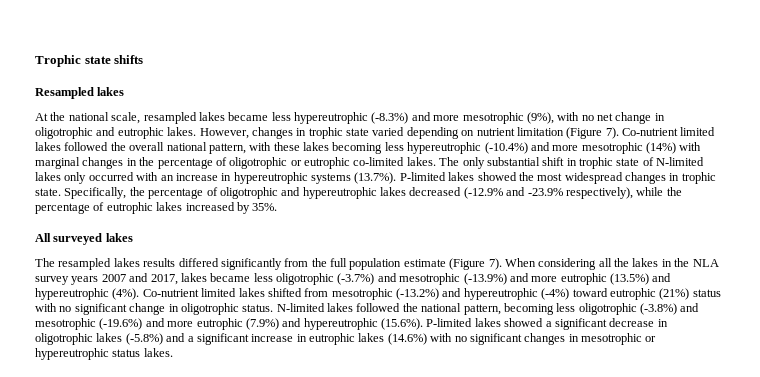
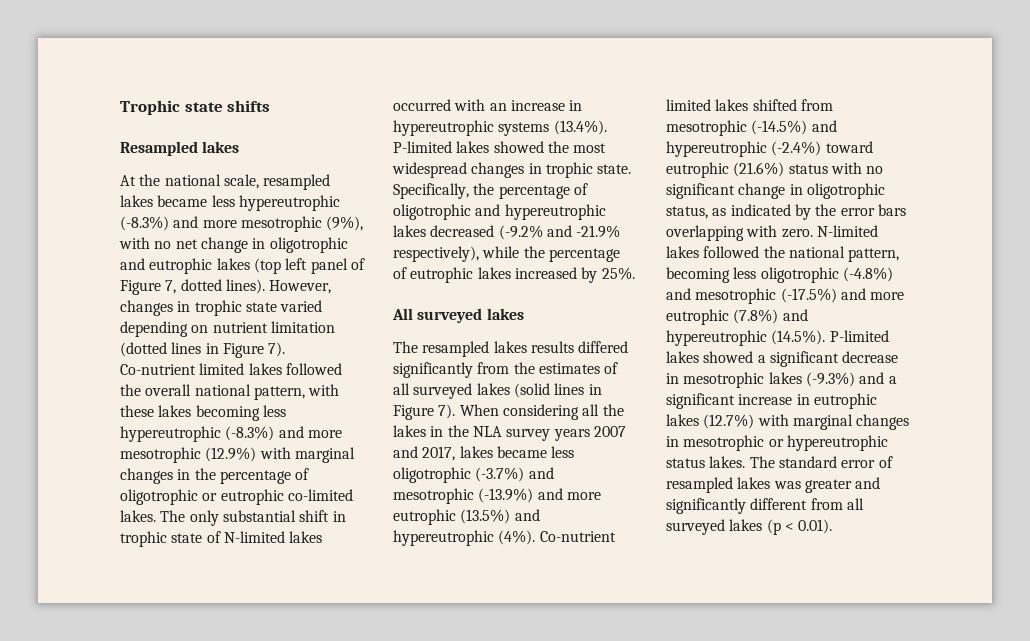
[167,127,197,136] lakes. -> [216,258,365,274] [120,279,265,295] lakes (top left panel of Figure 7, dotted lines).
[566,127,603,139] (Figure -> [120,342,264,358] (dotted lines in Figure
[484,142,676,154] (-10.4%) and more mesotrophic (14%) -> [225,426,342,441] [120,447,257,463] (-8.3%) and more mesotrophic (12.9%)
[64,172,87,184] only -> (323, 537) none
[354,172,397,184] (13.7%). -> [553,120,607,135] (13.4%).
[463,187,563,199] (-12.9% and -23.9% -> [498,225,621,240] (-9.2% and -21.9%
[252,203,278,211] 35%. -> [601,267,635,280] 25%.
[330,258,486,270] full population estimate (Figure -> [538,362,619,374] [393,383,602,399] [393,405,434,420] estimates of all surveyed lakes (solid lines in Figure
[396,288,570,300] (-13.2%) and hypereutrophic (-4%) -> [751,120,837,135] [666,141,822,157] (-14.5%) and hypereutrophic (-2.4%)
[659,288,690,300] (21%) -> [733,162,785,177] (21.6%)
[242,304,274,312] status. -> [666,204,906,220] [666,225,813,241] status, as indicated by the error bars overlapping with zero.
[640,303,700,315] [35,318,423,330] (-3.8%) and mesotrophic (-19.6%) and more eutrophic (7.9%) and hypereutrophic (15.6%). -> [842,267,893,282] [666,288,905,304] [666,309,808,325] [666,330,826,346] (-4.8%) and mesotrophic (-17.5%) and more eutrophic (7.8%) and hypereutrophic (14.5%).
[35,333,163,345] oligotrophic lakes (-5.8%) -> [683,372,855,388] mesotrophic lakes (-9.3%)
[387,333,522,345] (14.6%) with no significant -> [703,414,853,430] (12.7%) with marginal
(173, 352) none -> [749,456,893,468] [666,477,881,493] [666,498,864,514] [666,519,833,535] The standard error of resampled lakes was greater and significantly different from all surveyed lakes (p < 0.01).

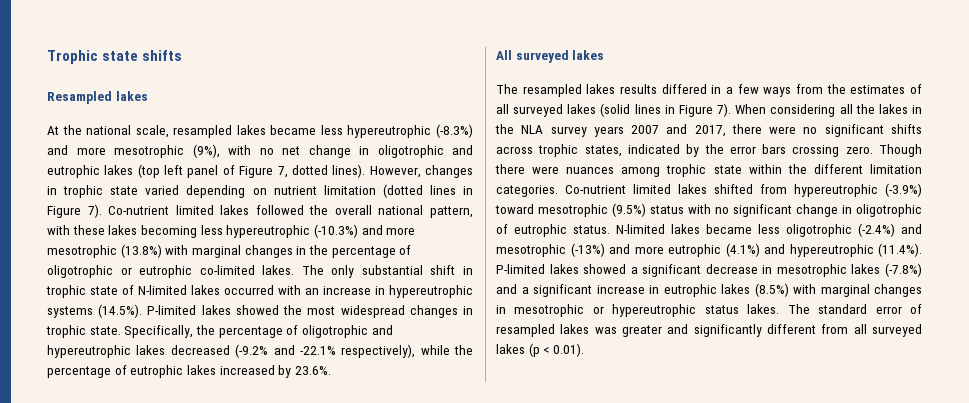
[225,426,342,441] [120,447,257,463] (-8.3%) and more mesotrophic (12.9%) -> [313,224,416,238] [47,244,162,258] (-10.3%) and more mesotrophic (13.8%)
[553,120,607,135] (13.4%). -> [98,304,143,318] (14.5%).
[576,225,621,238] -21.9% -> [299,346,336,355] -22.1%
[601,267,635,280] 25%. -> [294,366,331,375] 23.6%.
[393,362,473,378] significantly -> [711,84,792,97] in a few ways
[459,446,575,458] [393,467,554,483] [393,488,601,504] [393,509,540,525] [393,530,536,546] lakes became less oligotrophic (-3.7%) and mesotrophic (-13.9%) and more eutrophic (13.5%) and hypereutrophic (4%). -> [731,124,922,137] [496,144,923,157] [495,164,922,177] [496,185,558,197] there were no significant shifts across trophic states, indicated by the error bars crossing zero. Though there were nuances among trophic state within the different limitation categories.
[666,120,837,136] [666,141,873,157] [666,162,785,178] mesotrophic (-14.5%) and hypereutrophic (-2.4%) toward eutrophic (21.6%) -> [794,183,922,197] [495,203,646,217] hypereutrophic (-3.9%) toward mesotrophic (9.5%)
[666,204,906,220] [666,225,878,241] [666,246,900,262] [666,267,893,283] [666,288,905,304] [666,309,808,325] [666,330,826,346] status, as indicated by the error bars overlapping with zero. N-limited lakes followed the national pattern, becoming less oligotrophic (-4.8%) and mesotrophic (-17.5%) and more eutrophic (7.8%) and hypereutrophic (14.5%). -> [496,223,922,237] [496,243,922,257] of eutrophic status. N-limited lakes became less oligotrophic (-2.4%) and mesotrophic (-13%) and more eutrophic (4.1%) and hypereutrophic (11.4%).
[805,372,855,387] (-9.3%) -> [884,263,922,277] (-7.8%)
[703,414,755,429] (12.7%) -> [754,283,789,297] (8.5%)

